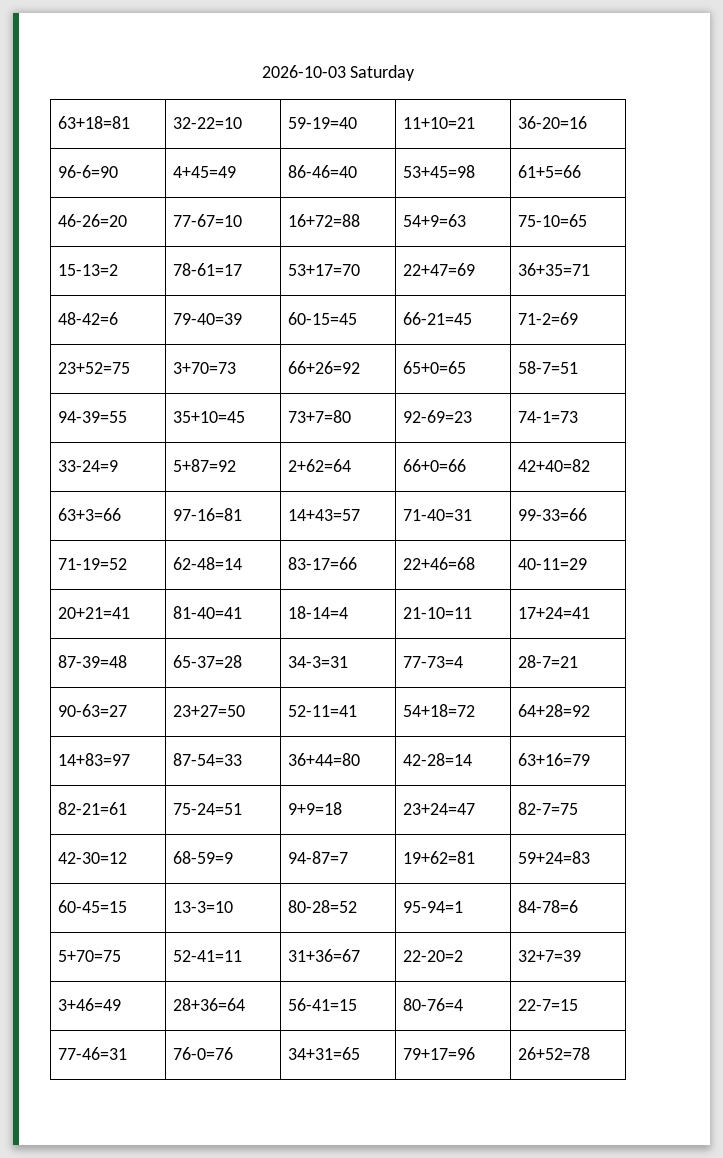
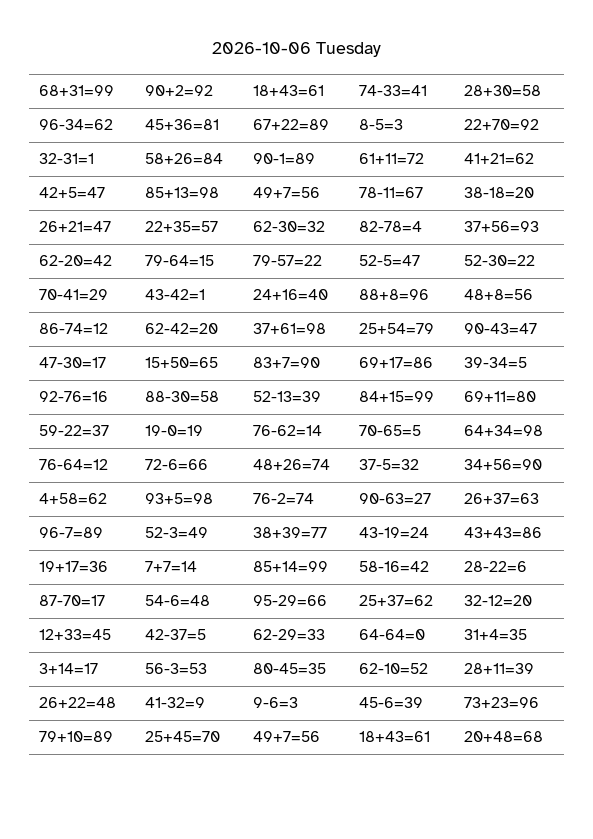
[261,65,416,81] [58,116,131,129] [173,117,243,129] [288,117,358,129] [403,117,476,129] [518,116,588,129] [58,165,119,178] [173,166,237,178] [288,165,358,178] [403,165,476,178] [518,165,582,178] [58,214,128,227] [173,214,243,227] [288,214,361,227] [403,214,467,227] [518,214,588,227] [58,264,119,276] [173,263,243,276] [288,264,361,276] [403,263,476,276] [518,263,591,276] [58,312,119,325] [173,313,243,325] [288,312,358,325] [403,312,473,325] [518,312,579,325] [58,362,131,374] [173,362,237,374] [288,361,361,374] [403,361,467,374] [518,361,579,374] [58,411,128,423] [173,411,246,423] [288,410,352,423] [403,410,473,423] [518,411,579,423] [58,460,119,472] [173,459,237,472] [288,459,352,472] [403,459,467,472] [518,459,591,472] [58,508,122,521] [173,508,243,521] [288,509,361,521] [403,509,473,521] [518,508,588,521] [58,558,128,570] [173,557,243,570] [288,557,358,570] [403,557,476,570] [518,558,588,570] [58,607,131,619] [173,606,243,619] [288,606,349,619] [403,607,473,619] [518,607,591,619] [58,655,128,668] [173,655,243,668] [288,656,349,668] [403,656,464,668] [518,655,579,668] [58,704,128,717] [173,705,246,717] [288,705,358,717] [403,704,476,717] [518,704,591,717] [58,753,131,766] [173,753,243,766] [288,753,361,766] [403,753,473,766] [518,753,591,766] [58,802,128,815] [173,803,243,815] [288,802,343,815] [403,803,476,815] [518,802,579,815] [58,852,128,864] [173,851,234,864] [288,851,349,864] [403,851,476,864] [518,851,591,864] [58,900,128,913] [173,901,234,913] [288,900,358,913] [403,901,464,913] [518,900,579,913] [58,950,122,962] [173,950,243,962] [288,949,361,962] [403,950,464,962] [518,950,582,962] [58,998,122,1011] [173,998,246,1011] [288,998,358,1011] [403,998,464,1011] [518,999,579,1011] [58,1047,128,1060] [173,1047,234,1060] [288,1047,361,1060] [403,1047,476,1060] [518,1047,591,1060] 2026-10-03 Saturday // 63+18=81 | 32-22=10 | 59-19=40 | 11+10=21 | 36-20=16 // 96-6=90 | 4+45=49 | 86-46=40 | 53+45=98 | 61+5=66 // 46-26=20 | 77-67=10 | 16+72=88 | 54+9=63 | 75-10=65 // 15-13=2 | 78-61=17 | 53+17=70 | 22+47=69 | 36+35=71 // 48-42=6 | 79-40=39 | 60-15=45 | 66-21=45 | 71-2=69 // 23+52=75 | 3+70=73 | 66+26=92 | 65+0=65 | 58-7=51 // 94-39=55 | 35+10=45 | 73+7=80 | 92-69=23 | 74-1=73 // 33-24=9 | 5+87=92 | 2+62=64 | 66+0=66 | 42+40=82 // 63+3=66 | 97-16=81 | 14+43=57 | 71-40=31 | 99-33=66 // 71-19=52 | 62-48=14 | 83-17=66 | 22+46=68 | 40-11=29 // 20+21=41 | 81-40=41 | 18-14=4 | 21-10=11 | 17+24=41 // 87-39=48 | 65-37=28 | 34-3=31 | 77-73=4 | 28-7=21 // 90-63=27 | 23+27=50 | 52-11=41 | 54+18=72 | 64+28=92 // 14+83=97 | 87-54=33 | 36+44=80 | 42-28=14 | 63+16=79 // 82-21=61 | 75-24=51 | 9+9=18 | 23+24=47 | 82-7=75 // 42-30=12 | 68-59=9 | 94-87=7 | 19+62=81 | 59+24=83 // 60-45=15 | 13-3=10 | 80-28=52 | 95-94=1 | 84-78=6 // 5+70=75 | 52-41=11 | 31+36=67 | 22-20=2 | 32+7=39 // 3+46=49 | 28+36=64 | 56-41=15 | 80-76=4 | 22-7=15 // 77-46=31 | 76-0=76 | 34+31=65 | 79+17=96 | 26+52=78 -> [212,42,381,57] [38,85,114,96] [144,85,213,96] [252,85,324,96] [358,85,427,96] [463,85,541,96] [38,119,113,130] [144,119,219,130] [252,119,329,130] [358,119,403,130] [463,119,539,130] [38,153,94,164] [144,153,223,164] [252,153,315,164] [358,153,424,164] [463,153,534,164] [38,187,105,198] [144,187,219,198] [252,187,320,198] [358,187,423,198] [463,187,534,198] [38,221,111,232] [144,221,218,232] [252,221,325,232] [358,221,422,232] [463,221,539,232] [38,255,112,266] [144,255,214,266] [252,255,322,266] [358,255,420,266] [463,255,535,266] [38,289,108,300] [144,289,205,300] [252,289,328,300] [358,289,429,300] [463,289,533,300] [38,323,108,334] [144,323,218,334] [252,323,326,334] [358,323,434,334] [463,323,537,334] [38,357,106,368] [144,357,218,368] [252,357,320,368] [358,357,433,368] [463,357,527,368] [38,391,108,402] [144,391,219,402] [252,391,321,402] [358,391,434,402] [463,391,536,402] [38,425,109,436] [144,425,203,436] [252,425,322,436] [358,425,421,436] [463,425,543,436] [38,459,108,470] [144,459,208,470] [252,459,330,470] [358,459,419,470] [463,459,542,470] [38,493,107,504] [144,493,213,504] [252,493,314,504] [358,493,431,504] [463,493,539,504] [38,527,103,538] [144,527,208,538] [252,527,327,538] [358,527,429,538] [463,527,542,538] [38,561,108,572] [144,561,197,572] [252,561,328,572] [358,561,429,572] [463,561,527,572] [38,595,105,606] [144,595,210,606] [252,595,327,606] [358,595,433,606] [463,595,532,606] [38,629,111,640] [144,629,206,640] [252,629,325,640] [358,629,425,640] [463,629,527,640] [38,663,98,674] [144,663,207,674] [252,663,326,674] [358,663,428,674] [463,663,534,674] [38,697,116,708] [144,697,205,708] [252,697,298,708] [358,697,423,708] [463,697,539,708] [38,731,113,742] [144,731,220,742] [252,731,320,742] [358,731,430,742] [463,731,543,742] 2026-10-06 Tuesday // 68+31=99 | 90+2=92 | 18+43=61 | 74-33=41 | 28+30=58 // 96-34=62 | 45+36=81 | 67+22=89 | 8-5=3 | 22+70=92 // 32-31=1 | 58+26=84 | 90-1=89 | 61+11=72 | 41+21=62 // 42+5=47 | 85+13=98 | 49+7=56 | 78-11=67 | 38-18=20 // 26+21=47 | 22+35=57 | 62-30=32 | 82-78=4 | 37+56=93 // 62-20=42 | 79-64=15 | 79-57=22 | 52-5=47 | 52-30=22 // 70-41=29 | 43-42=1 | 24+16=40 | 88+8=96 | 48+8=56 // 86-74=12 | 62-42=20 | 37+61=98 | 25+54=79 | 90-43=47 // 47-30=17 | 15+50=65 | 83+7=90 | 69+17=86 | 39-34=5 // 92-76=16 | 88-30=58 | 52-13=39 | 84+15=99 | 69+11=80 // 59-22=37 | 19-0=19 | 76-62=14 | 70-65=5 | 64+34=98 // 76-64=12 | 72-6=66 | 48+26=74 | 37-5=32 | 34+56=90 // 4+58=62 | 93+5=98 | 76-2=74 | 90-63=27 | 26+37=63 // 96-7=89 | 52-3=49 | 38+39=77 | 43-19=24 | 43+43=86 // 19+17=36 | 7+7=14 | 85+14=99 | 58-16=42 | 28-22=6 // 87-70=17 | 54-6=48 | 95-29=66 | 25+37=62 | 32-12=20 // 12+33=45 | 42-37=5 | 62-29=33 | 64-64=0 | 31+4=35 // 3+14=17 | 56-3=53 | 80-45=35 | 62-10=52 | 28+11=39 // 26+22=48 | 41-32=9 | 9-6=3 | 45-6=39 | 73+23=96 // 79+10=89 | 25+45=70 | 49+7=56 | 18+43=61 | 20+48=68

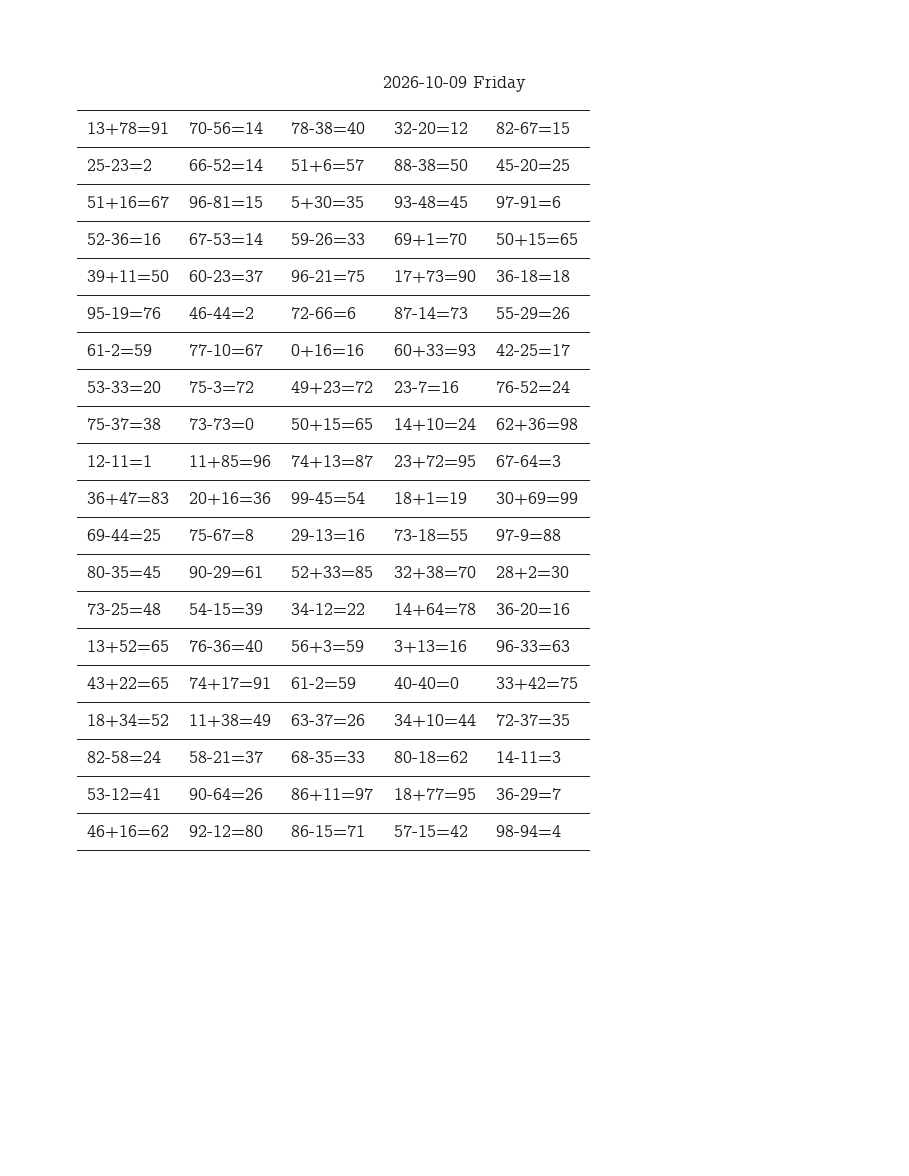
[212,42,381,57] [38,85,114,96] [144,85,213,96] [252,85,324,96] [358,85,427,96] [463,85,541,96] [38,119,113,130] [144,119,219,130] [252,119,329,130] [358,119,403,130] [463,119,539,130] [38,153,94,164] [144,153,223,164] [252,153,315,164] [358,153,424,164] [463,153,534,164] [38,187,105,198] [144,187,219,198] [252,187,320,198] [358,187,423,198] [463,187,534,198] [38,221,111,232] [144,221,218,232] [252,221,325,232] [358,221,422,232] [463,221,539,232] [38,255,112,266] [144,255,214,266] [252,255,322,266] [358,255,420,266] [463,255,535,266] [38,289,108,300] [144,289,205,300] [252,289,328,300] [358,289,429,300] [463,289,533,300] [38,323,108,334] [144,323,218,334] [252,323,326,334] [358,323,434,334] [463,323,537,334] [38,357,106,368] [144,357,218,368] [252,357,320,368] [358,357,433,368] [463,357,527,368] [38,391,108,402] [144,391,219,402] [252,391,321,402] [358,391,434,402] [463,391,536,402] [38,425,109,436] [144,425,203,436] [252,425,322,436] [358,425,421,436] [463,425,543,436] [38,459,108,470] [144,459,208,470] [252,459,330,470] [358,459,419,470] [463,459,542,470] [38,493,107,504] [144,493,213,504] [252,493,314,504] [358,493,431,504] [463,493,539,504] [38,527,103,538] [144,527,208,538] [252,527,327,538] [358,527,429,538] [463,527,542,538] [38,561,108,572] [144,561,197,572] [252,561,328,572] [358,561,429,572] [463,561,527,572] [38,595,105,606] [144,595,210,606] [252,595,327,606] [358,595,433,606] [463,595,532,606] [38,629,111,640] [144,629,206,640] [252,629,325,640] [358,629,425,640] [463,629,527,640] [38,663,98,674] [144,663,207,674] [252,663,326,674] [358,663,428,674] [463,663,534,674] [38,697,116,708] [144,697,205,708] [252,697,298,708] [358,697,423,708] [463,697,539,708] [38,731,113,742] [144,731,220,742] [252,731,320,742] [358,731,430,742] [463,731,543,742] 2026-10-06 Tuesday // 68+31=99 | 90+2=92 | 18+43=61 | 74-33=41 | 28+30=58 // 96-34=62 | 45+36=81 | 67+22=89 | 8-5=3 | 22+70=92 // 32-31=1 | 58+26=84 | 90-1=89 | 61+11=72 | 41+21=62 // 42+5=47 | 85+13=98 | 49+7=56 | 78-11=67 | 38-18=20 // 26+21=47 | 22+35=57 | 62-30=32 | 82-78=4 | 37+56=93 // 62-20=42 | 79-64=15 | 79-57=22 | 52-5=47 | 52-30=22 // 70-41=29 | 43-42=1 | 24+16=40 | 88+8=96 | 48+8=56 // 86-74=12 | 62-42=20 | 37+61=98 | 25+54=79 | 90-43=47 // 47-30=17 | 15+50=65 | 83+7=90 | 69+17=86 | 39-34=5 // 92-76=16 | 88-30=58 | 52-13=39 | 84+15=99 | 69+11=80 // 59-22=37 | 19-0=19 | 76-62=14 | 70-65=5 | 64+34=98 // 76-64=12 | 72-6=66 | 48+26=74 | 37-5=32 | 34+56=90 // 4+58=62 | 93+5=98 | 76-2=74 | 90-63=27 | 26+37=63 // 96-7=89 | 52-3=49 | 38+39=77 | 43-19=24 | 43+43=86 // 19+17=36 | 7+7=14 | 85+14=99 | 58-16=42 | 28-22=6 // 87-70=17 | 54-6=48 | 95-29=66 | 25+37=62 | 32-12=20 // 12+33=45 | 42-37=5 | 62-29=33 | 64-64=0 | 31+4=35 // 3+14=17 | 56-3=53 | 80-45=35 | 62-10=52 | 28+11=39 // 26+22=48 | 41-32=9 | 9-6=3 | 45-6=39 | 73+23=96 // 79+10=89 | 25+45=70 | 49+7=56 | 18+43=61 | 20+48=68 -> [383,76,526,92] [86,122,169,135] [188,122,263,134] [290,122,365,134] [393,122,468,134] [495,122,570,134] [86,159,152,171] [188,159,263,171] [290,159,364,172] [393,159,468,171] [495,159,570,171] [86,196,169,209] [188,196,263,208] [290,196,364,209] [393,196,468,208] [495,196,561,208] [86,233,161,245] [188,233,263,245] [290,233,365,245] [393,233,467,246] [495,233,578,246] [86,270,169,283] [188,270,263,282] [290,270,365,282] [393,270,476,283] [495,270,570,282] [86,307,161,319] [188,307,254,319] [290,307,356,319] [393,307,468,319] [495,307,570,319] [86,344,152,356] [188,344,263,356] [290,344,364,357] [393,344,476,357] [495,344,570,356] [86,381,161,393] [188,381,254,393] [290,381,373,394] [393,381,459,393] [495,381,570,393] [86,418,161,430] [188,418,254,430] [290,418,373,431] [393,418,476,431] [495,418,578,431] [86,455,152,467] [188,455,271,468] [290,455,373,468] [393,455,476,468] [495,455,561,467] [86,492,169,505] [188,492,271,505] [290,492,365,504] [393,492,467,505] [495,492,578,505] [86,529,161,541] [188,529,254,541] [290,529,365,541] [393,529,468,541] [495,529,561,541] [86,566,161,578] [188,566,263,578] [290,566,373,579] [393,566,476,579] [495,566,569,579] [86,603,161,615] [188,603,263,615] [290,603,365,615] [393,603,476,616] [495,603,570,615] [86,640,169,653] [188,640,263,652] [290,640,364,653] [393,640,467,653] [495,640,570,652] [86,677,169,690] [188,677,271,690] [290,677,356,689] [393,677,459,689] [495,677,578,690] [86,714,169,727] [188,714,271,727] [290,714,365,726] [393,714,476,727] [495,714,570,726] [86,751,161,763] [188,751,263,763] [290,751,365,763] [393,751,468,763] [495,751,561,763] [86,788,161,800] [188,788,263,800] [290,788,373,801] [393,788,476,801] [495,788,561,800] [86,825,169,838] [188,825,263,837] [290,825,365,837] [393,825,468,837] [495,825,561,837] 2026-10-09 Friday // 13+78=91 | 70-56=14 | 78-38=40 | 32-20=12 | 82-67=15 // 25-23=2 | 66-52=14 | 51+6=57 | 88-38=50 | 45-20=25 // 51+16=67 | 96-81=15 | 5+30=35 | 93-48=45 | 97-91=6 // 52-36=16 | 67-53=14 | 59-26=33 | 69+1=70 | 50+15=65 // 39+11=50 | 60-23=37 | 96-21=75 | 17+73=90 | 36-18=18 // 95-19=76 | 46-44=2 | 72-66=6 | 87-14=73 | 55-29=26 // 61-2=59 | 77-10=67 | 0+16=16 | 60+33=93 | 42-25=17 // 53-33=20 | 75-3=72 | 49+23=72 | 23-7=16 | 76-52=24 // 75-37=38 | 73-73=0 | 50+15=65 | 14+10=24 | 62+36=98 // 12-11=1 | 11+85=96 | 74+13=87 | 23+72=95 | 67-64=3 // 36+47=83 | 20+16=36 | 99-45=54 | 18+1=19 | 30+69=99 // 69-44=25 | 75-67=8 | 29-13=16 | 73-18=55 | 97-9=88 // 80-35=45 | 90-29=61 | 52+33=85 | 32+38=70 | 28+2=30 // 73-25=48 | 54-15=39 | 34-12=22 | 14+64=78 | 36-20=16 // 13+52=65 | 76-36=40 | 56+3=59 | 3+13=16 | 96-33=63 // 43+22=65 | 74+17=91 | 61-2=59 | 40-40=0 | 33+42=75 // 18+34=52 | 11+38=49 | 63-37=26 | 34+10=44 | 72-37=35 // 82-58=24 | 58-21=37 | 68-35=33 | 80-18=62 | 14-11=3 // 53-12=41 | 90-64=26 | 86+11=97 | 18+77=95 | 36-29=7 // 46+16=62 | 92-12=80 | 86-15=71 | 57-15=42 | 98-94=4

